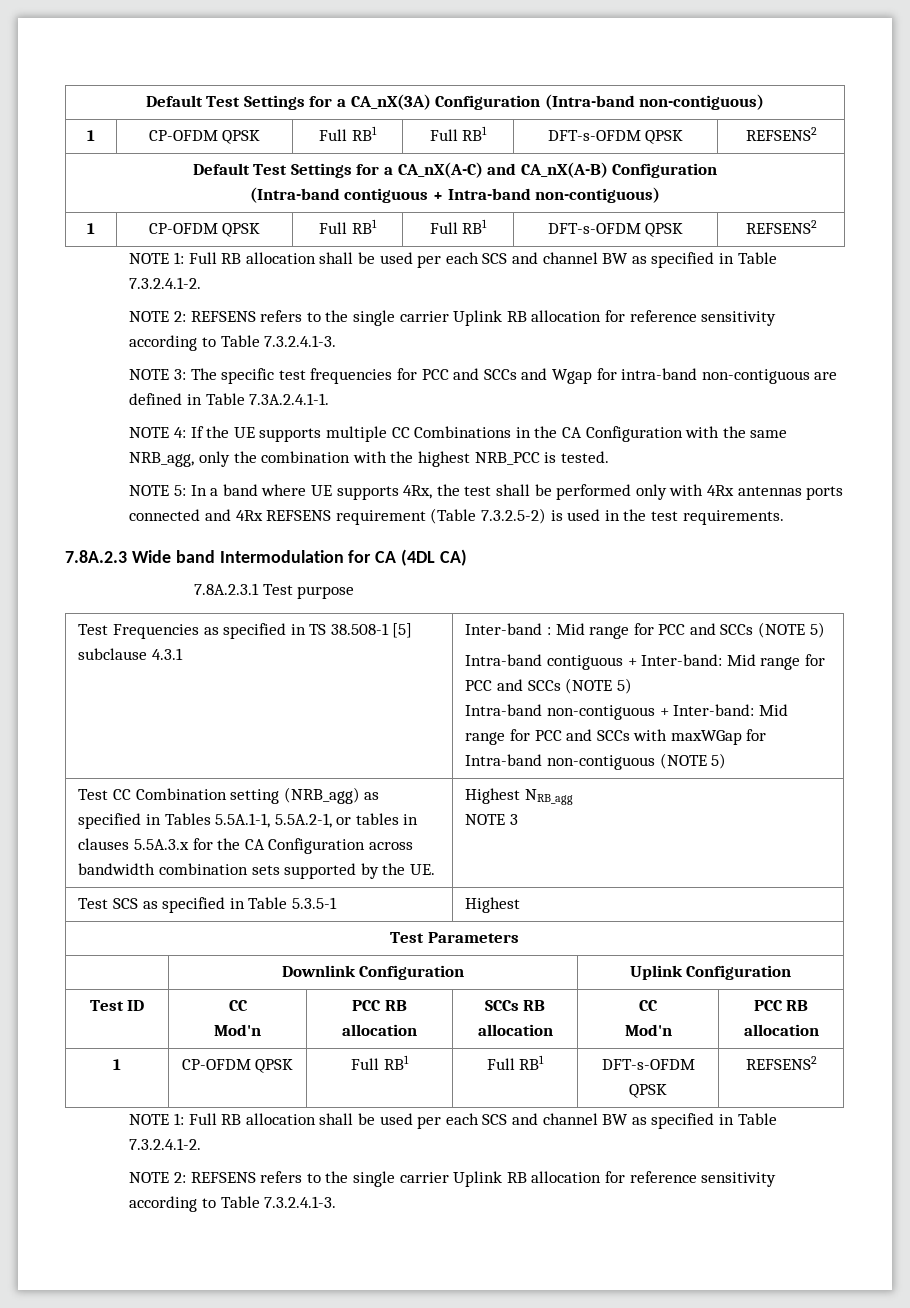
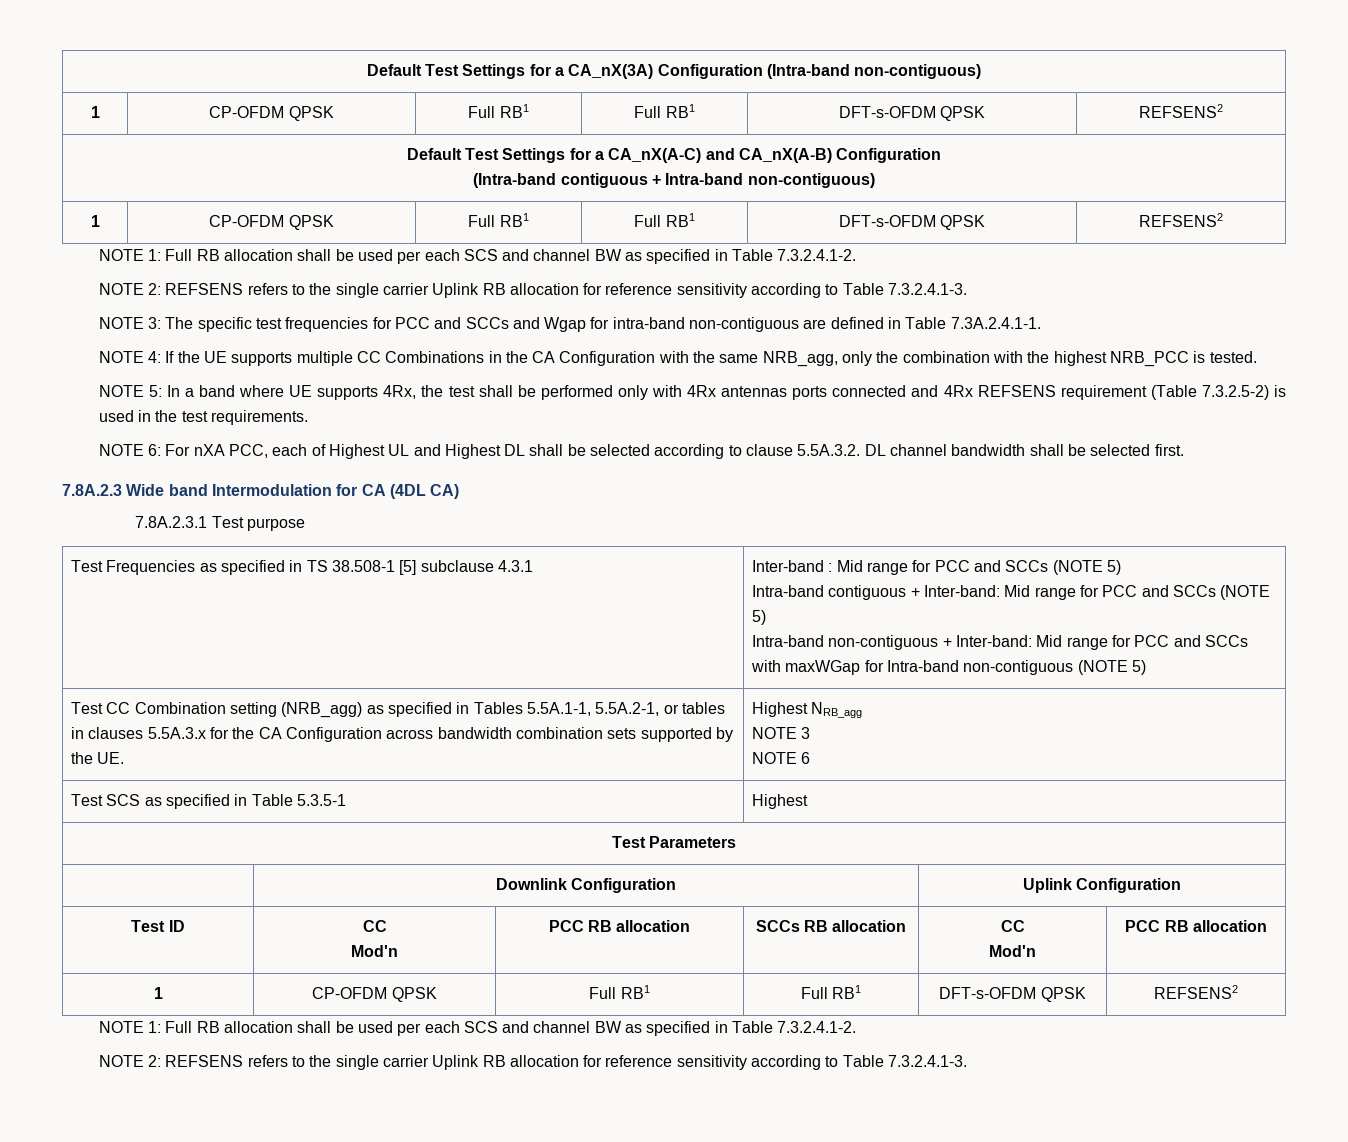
(784, 517) none -> [98,444,1184,459] // NOTE 6: For nXA PCC, each of Highest UL and Highest DL shall be selected according to clause 5.5A.3.2. DL channel bandwidth shall be selected first.
(518, 819) none -> [752,752,811,764] // NOTE 6

